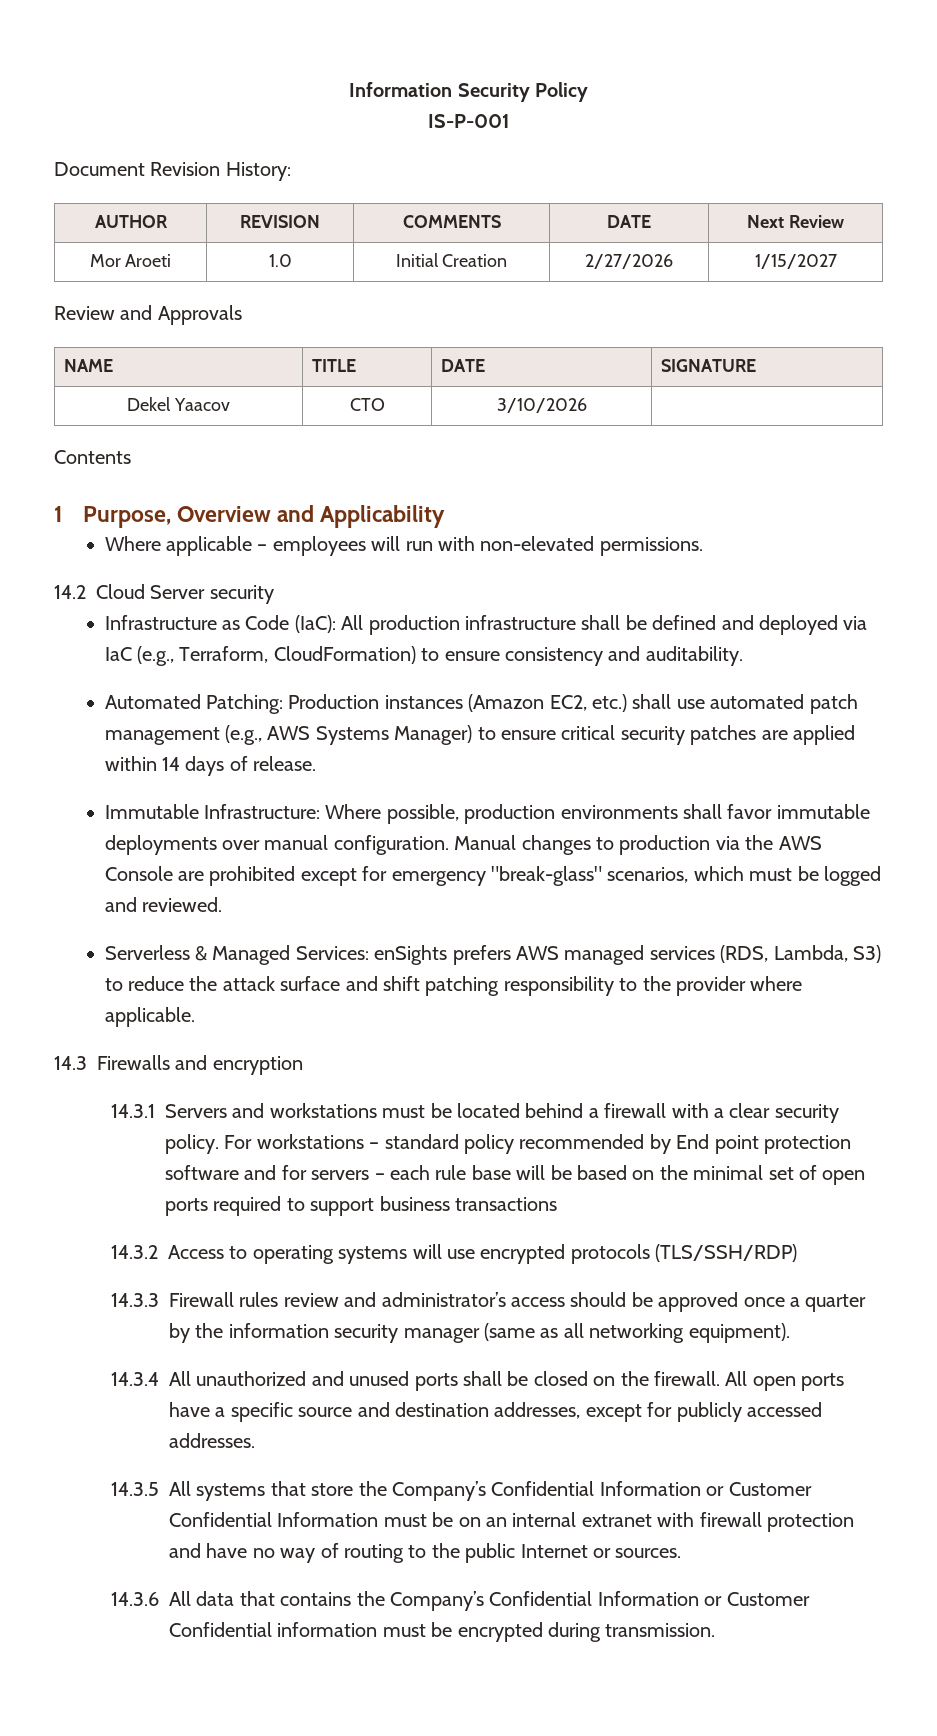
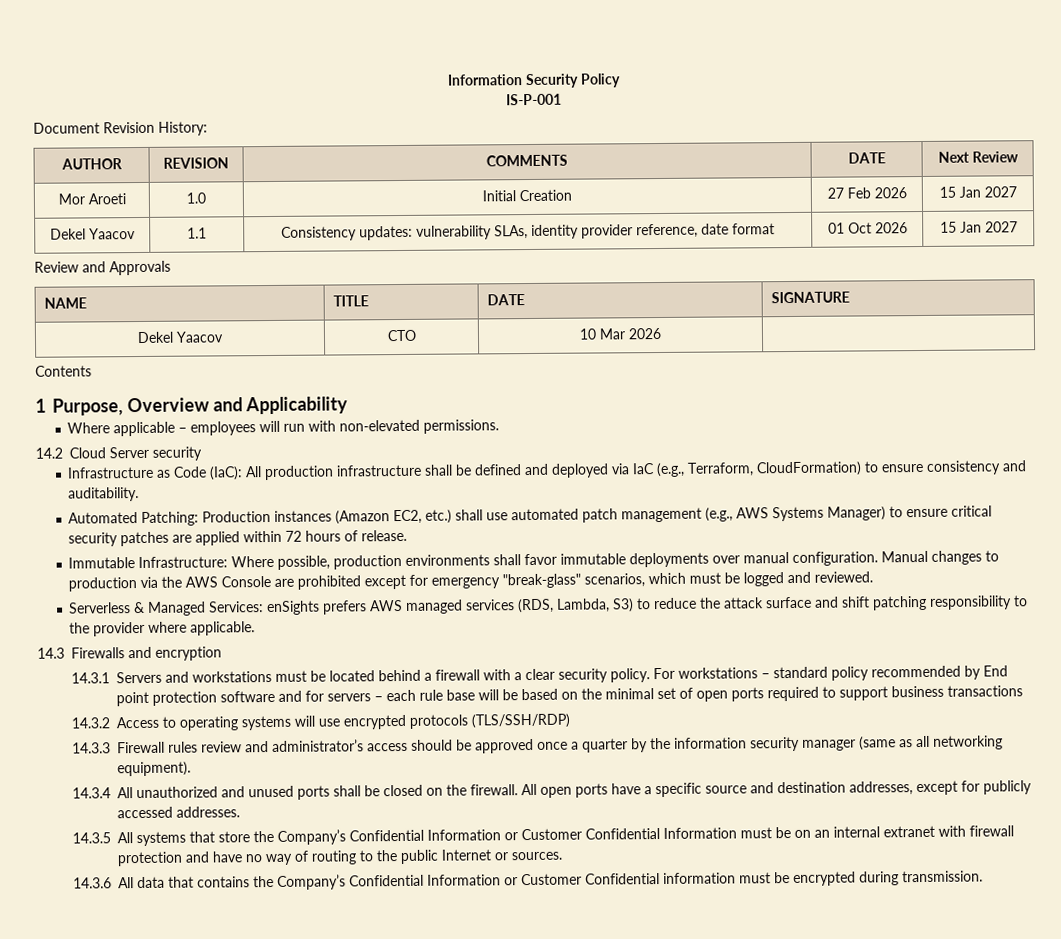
[585,254,674,269] [754,254,837,269] 2/27/2026 | 1/15/2027 -> [826,187,907,199] [938,186,1017,198] [50,228,136,240] [187,227,208,239] [281,223,775,241] [827,222,908,234] [939,221,1018,233] 27 Feb 2026 | 15 Jan 2027 // Dekel Yaacov | 1.1 | Consistency updates: vulnerability SLAs, identity provider reference, date format | 01 Oct 2026 | 15 Jan 2027
[496,398,587,413] 3/10/2026 -> [579,327,662,340] 10 Mar 2026
[161,756,225,776] 14 days -> [285,530,342,542] 72 hours

